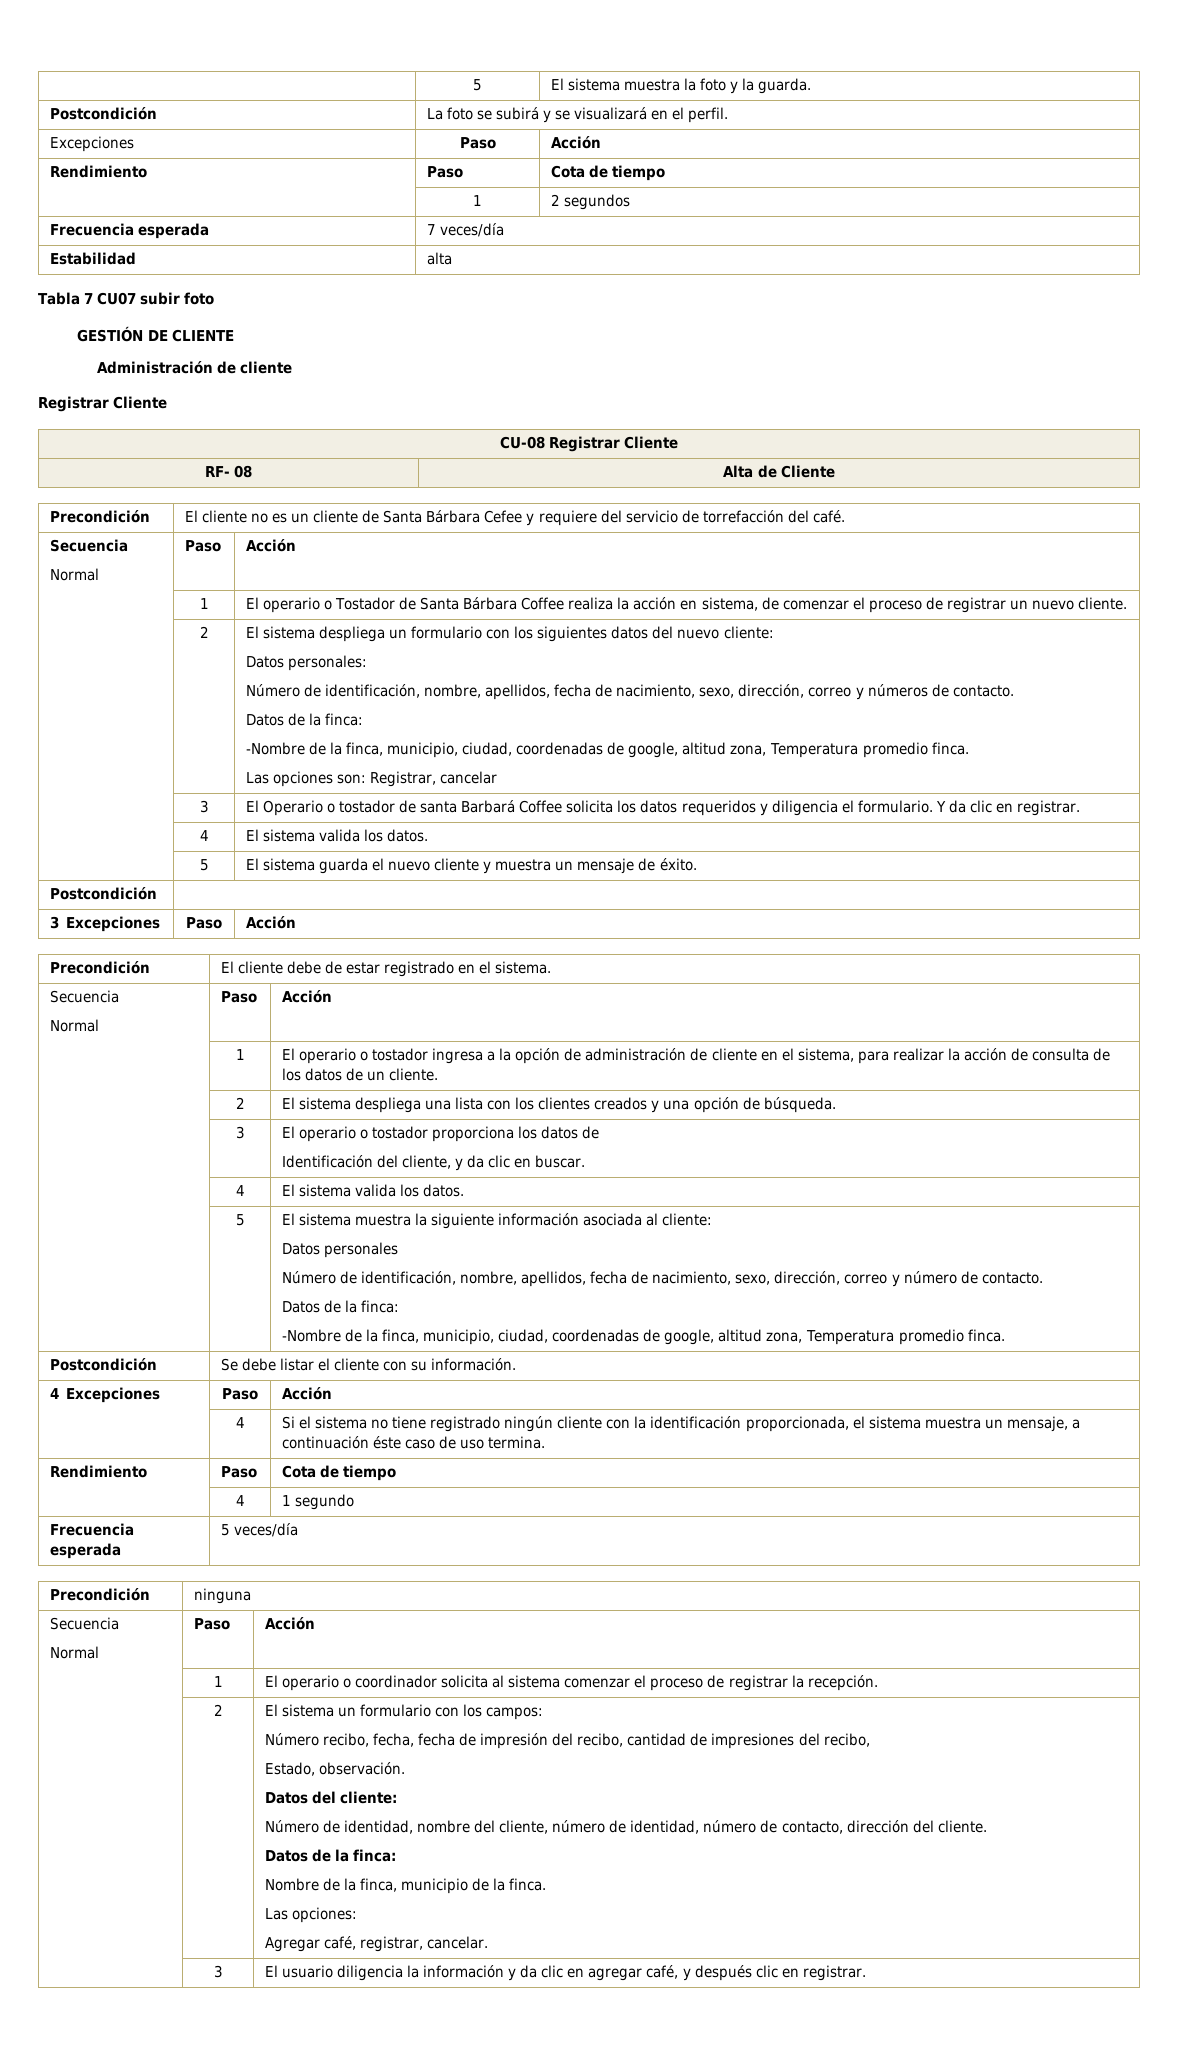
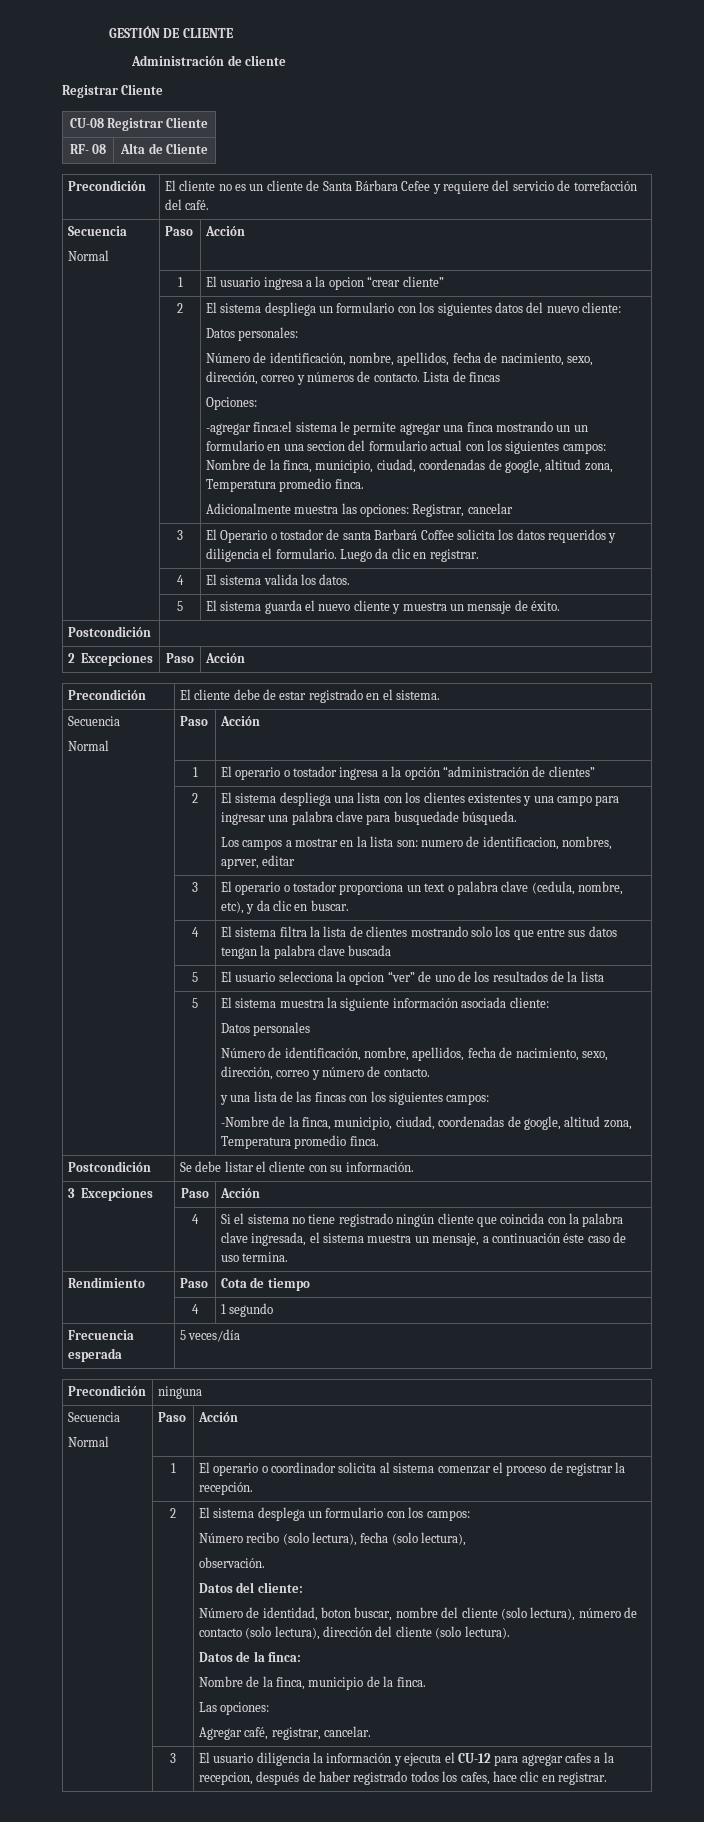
[473,79,482,91] [550,78,812,94] [49,107,157,120] [426,107,729,123] [49,136,134,152] [459,137,496,149] [550,136,601,149] [49,165,147,178] [426,166,463,178] [550,165,666,181] [473,195,482,206] [550,194,630,210] [49,223,209,239] [426,223,504,237] [49,252,136,265] [426,252,452,265] [38,292,215,305] | 5 | El sistema muestra la foto y la guarda. // Postcondición | La foto se subirá y se visualizará en el perfil. // Excepciones | Paso | Acción // Rendimiento | Paso | Cota de tiempo // | 1 | 2 segundos // Frecuencia esperada | 7 veces/día // Estabilidad | alta // Tabla 7 CU07 subir foto // -> (108, 32) none
[262,597,1127,613] operario o Tostador de Santa Bárbara Coffee realiza la acción en sistema, de comenzar el proceso de registrar un nuevo cliente. -> [220,276,444,290] usuario ingresa a la opcion “crear cliente”
[245,713,364,726] [245,742,305,755] // Datos de la finca: // -Nombre -> [423,371,500,382] [205,397,257,410] [205,421,588,435] [205,440,606,454] [205,459,250,470] Lista de fincas // Opciones: // -agregar finca:el sistema le permite agregar una finca mostrando un un formulario en una seccion del formulario actual con los siguientes campos: Nombre
[245,771,367,787] Las opciones son: -> [205,503,409,517] Adicionalmente muestra las opciones:
[935,801,946,812] Y -> [339,549,372,562] Luego
[49,916,59,929] 3 -> [67,653,75,663] 2
[564,1048,1110,1064] [281,1068,439,1081] de administración de cliente en el sistema, para realizar la acción de consulta de los datos de un cliente. -> [442,766,595,777] “administración de clientes”
[594,1097,836,1113] creados y una opción de búsqueda. -> [467,793,620,806] [220,811,518,825] [220,836,612,850] [220,855,296,869] existentes y una campo para ingresar una palabra clave para busquedade búsqueda. // Los campos a mostrar en la lista son: numero de identificacion, nombres, aprver, editar
[518,1126,600,1139] [281,1155,452,1169] los datos de // Identificación del cliente, -> [406,881,623,895] [220,901,244,914] un text o palabra clave (cedula, nombre, etc),
[355,1184,465,1197] valida los datos. -> [279,926,617,940] [220,945,392,959] [192,972,198,982] [220,971,604,985] filtra la lista de clientes mostrando solo los que entre sus datos tengan la palabra clave buscada // | 5 | El usuario selecciona la opcion “ver” de uno de los resultados de la lista
[646,1213,659,1226] al -> (507, 1002) none
[281,1300,400,1313] Datos de la finca: -> [219,1091,490,1105] y una lista de las fincas con los siguientes campos:
[49,1388,59,1399] 4 -> [67,1188,75,1198] 3
[606,1416,849,1432] con la identificación proporcionada, -> [476,1213,624,1227] [220,1232,307,1246] que coincida con la palabra clave ingresada,
(334, 1710) none -> [257,1507,305,1521] desplega
[322,1733,870,1749] [264,1762,315,1776] recibo, fecha, fecha de impresión del recibo, cantidad de impresiones del recibo, // Estado, -> [246,1532,467,1546] recibo (solo lectura), fecha (solo lectura), //
[417,1820,987,1834] nombre del cliente, número de identidad, número de contacto, dirección del cliente. -> [320,1607,637,1621] [198,1626,510,1640] boton buscar, nombre del cliente (solo lectura), número de contacto (solo lectura), dirección del cliente (solo lectura).
[520,1965,752,1981] da clic en agregar café, y después -> [404,1752,614,1766] [198,1771,517,1785] ejecuta el CU-12 para agregar cafes a la recepcion, después de haber registrado todos los cafes, hace

